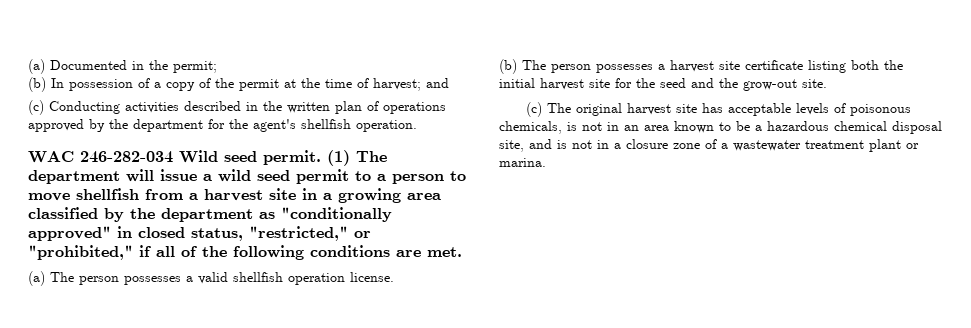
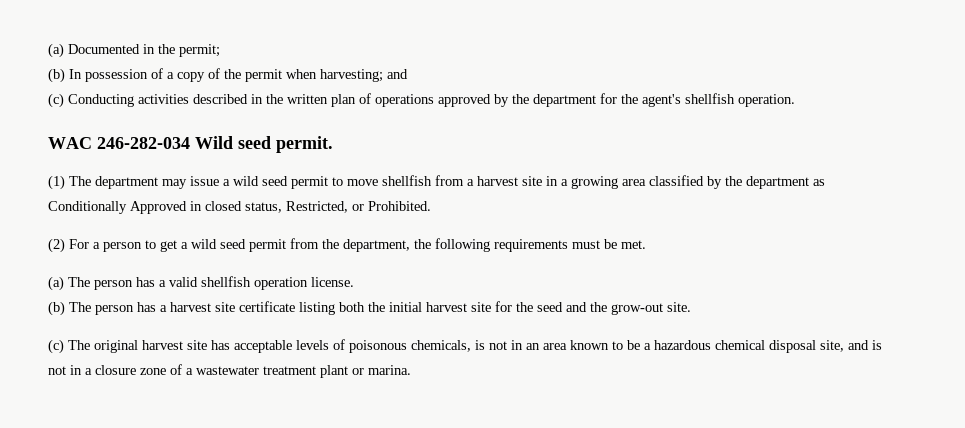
[284,78,421,91] at the time of harvest; -> [286,69,383,82] when harvesting;
(321, 157) none -> (333, 144) //
[126,169,154,182] will -> [162,179,187,189] may
[377,171,466,184] a person to -> (343, 181) none
[281,207,392,222] [28,226,111,241] "conditionally approved" -> [48,201,187,214] Conditionally Approved
[249,226,371,241] [28,245,421,260] "restricted," or "prohibited," if all of the following conditions are -> [286,201,431,213] [48,238,617,253] Restricted, or Prohibited. // (2) For a person to get a wild seed permit from the department, the following requirements must be
[124,276,181,285] possesses -> [136,277,155,287] has
[596,64,653,73] possesses -> [137,302,156,312] has

